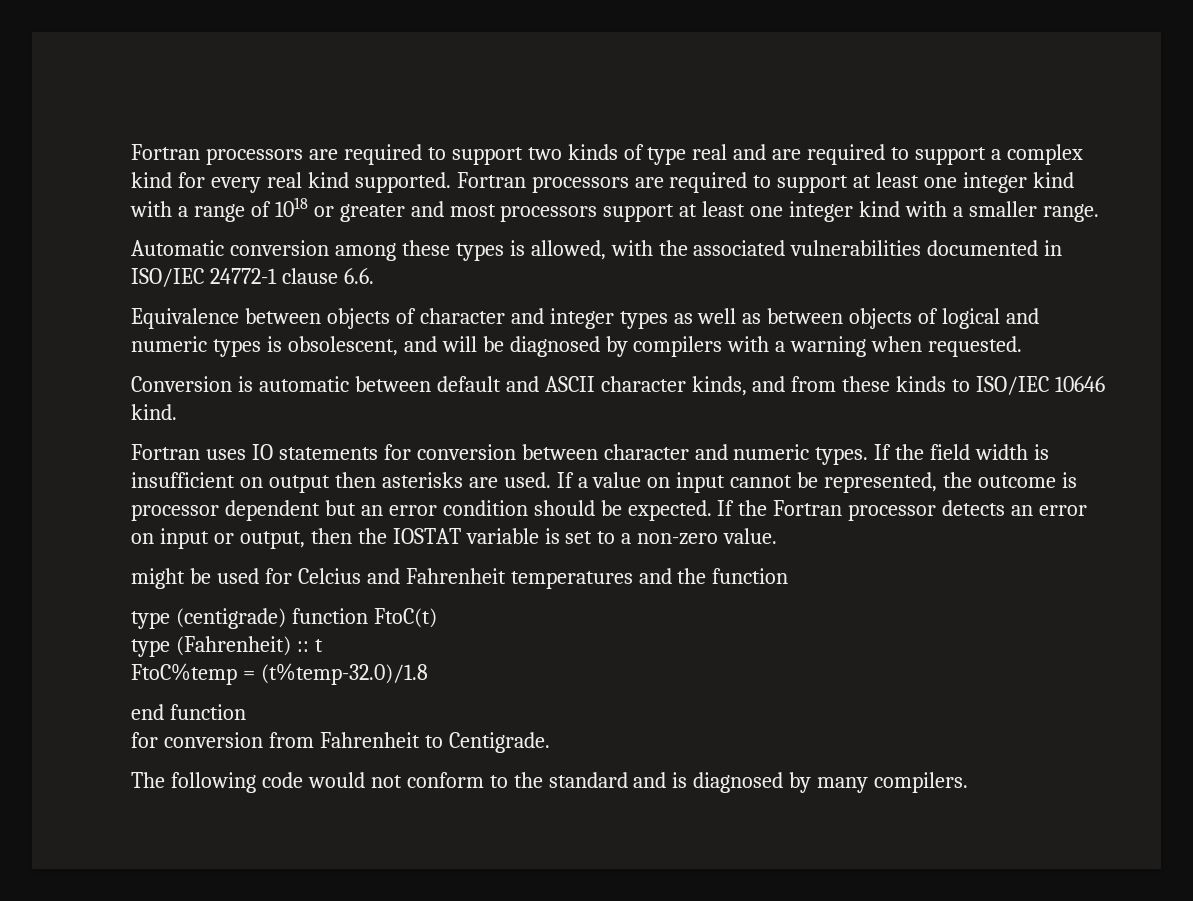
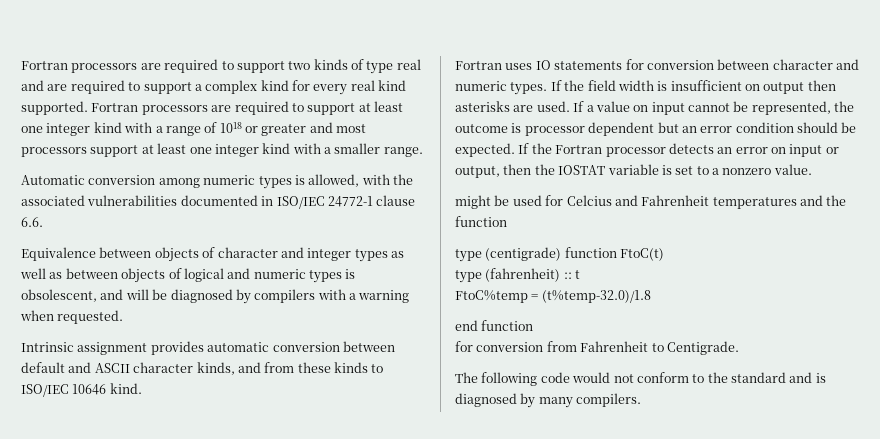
[401,240,450,256] these -> [203,175,256,185] numeric
[131,376,349,392] Conversion is automatic -> [21,341,340,355] Intrinsic assignment provides automatic conversion
[637,533,719,545] non-zero -> [722,168,772,175] nonzero
[175,636,291,656] (Fahrenheit) -> [485,268,561,282] (fahrenheit)

